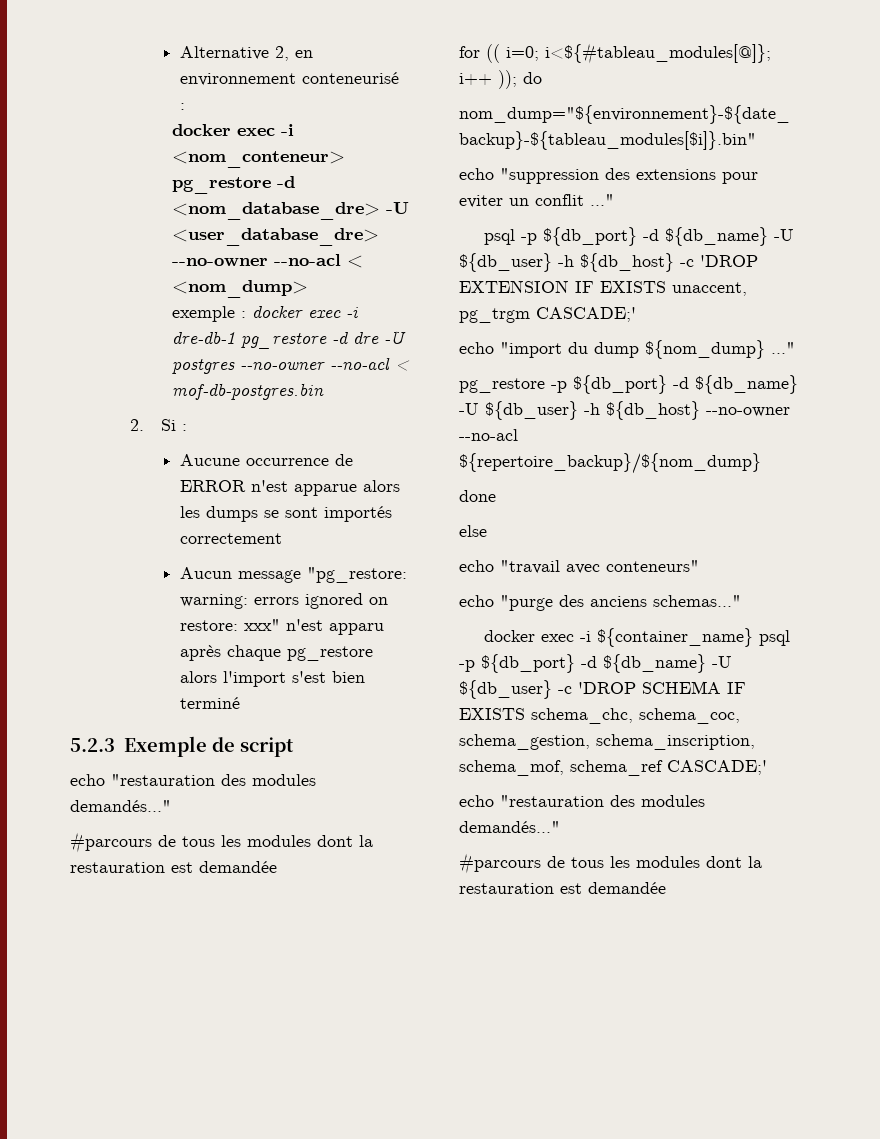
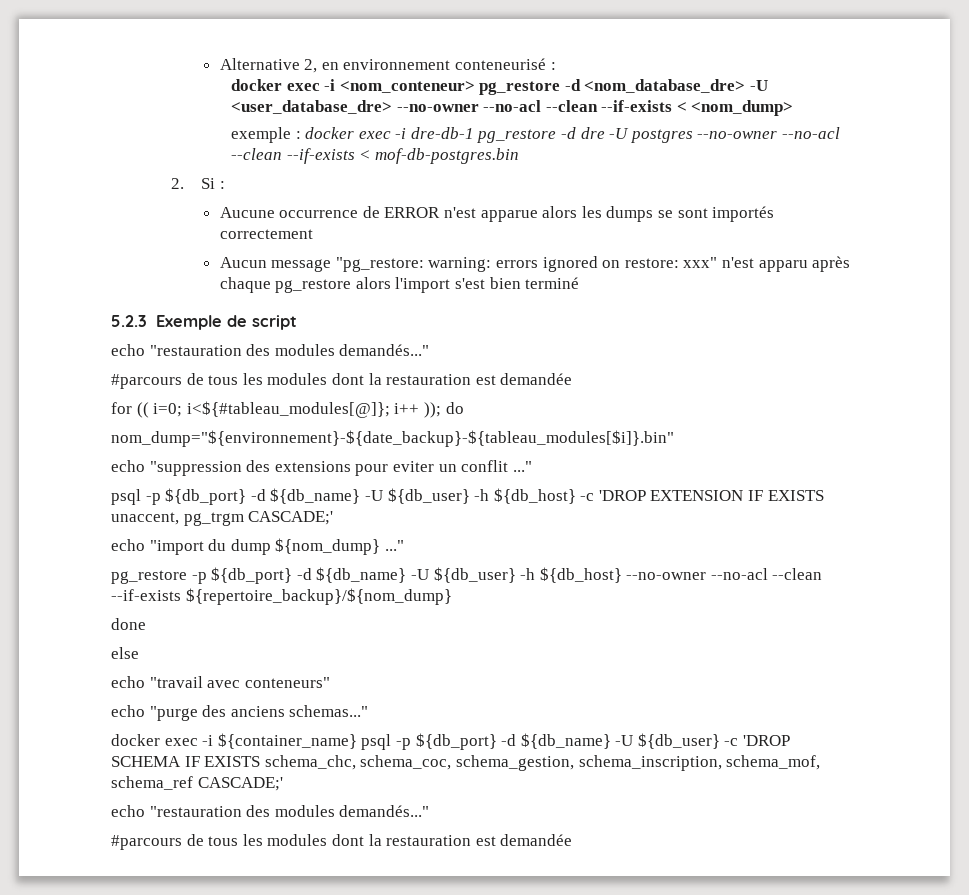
(341, 260) none -> [545,100,673,112] --clean --if-exists
(390, 363) none -> [230,148,355,164] --clean --if-exists
(518, 435) none -> [772,568,823,580] [111,589,181,601] --clean --if-exists

